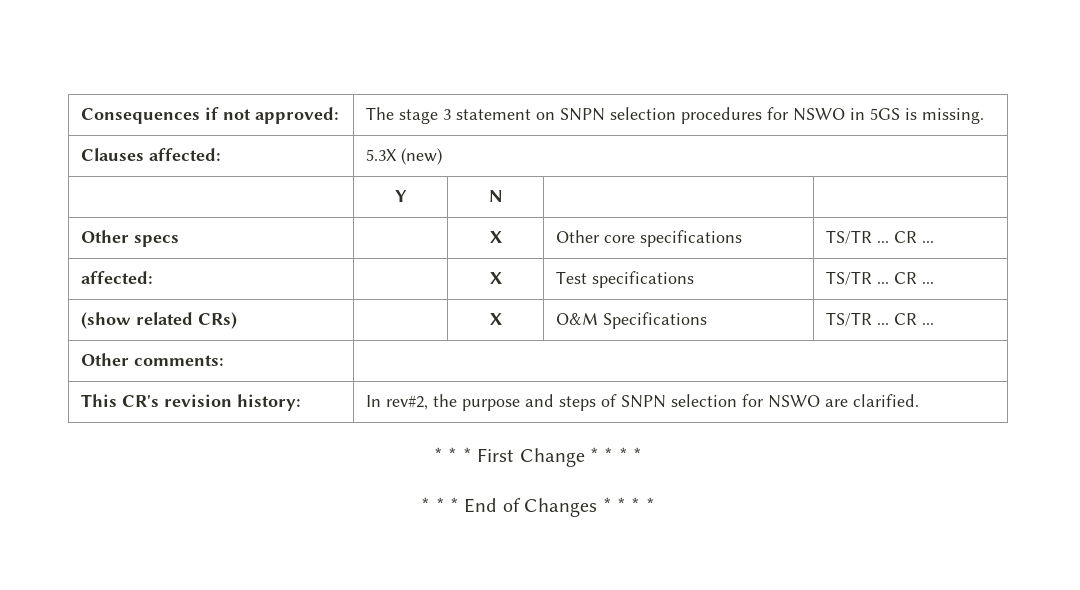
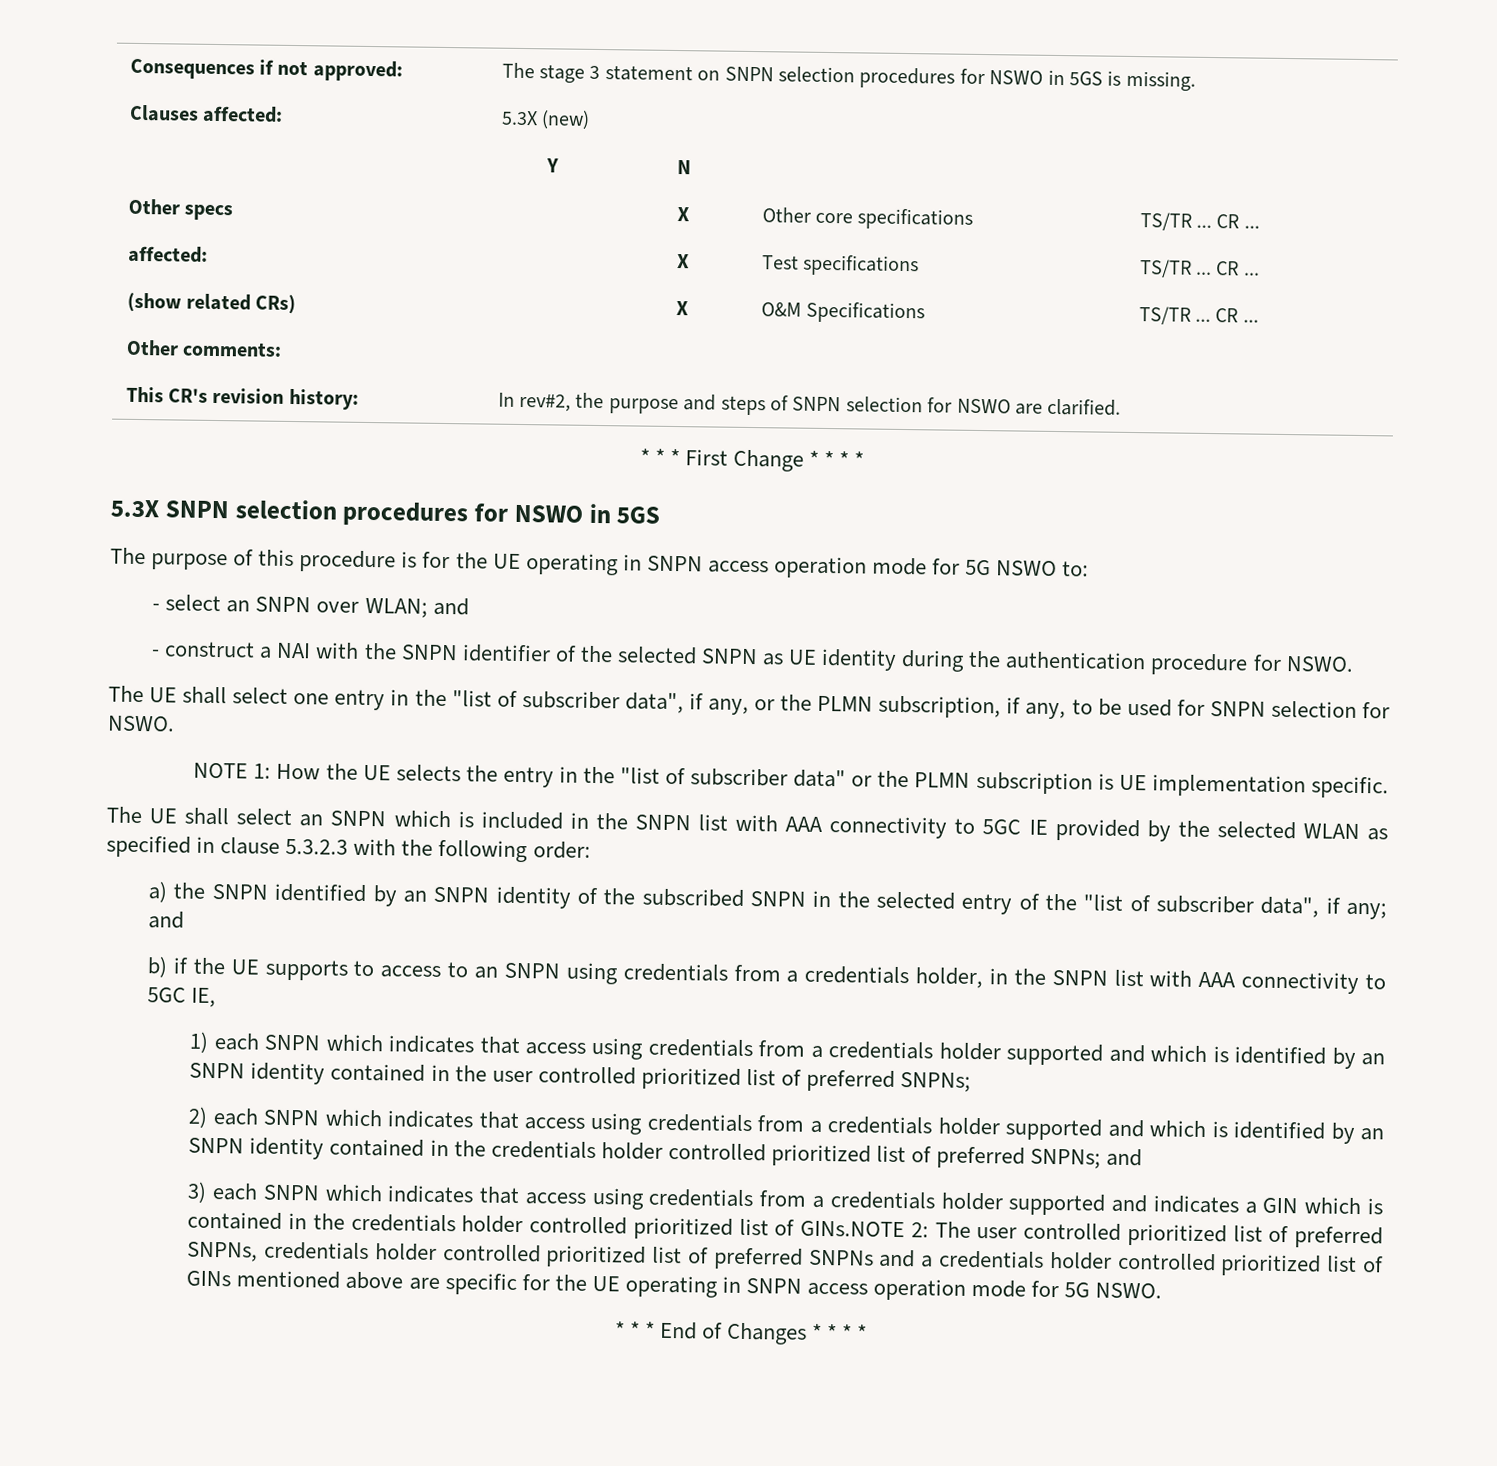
(643, 454) none -> [110,499,661,527] [110,547,1090,579] [152,594,469,618] [151,641,1354,676] [108,685,1391,720] [107,715,175,732] [193,762,1389,799] [106,806,1388,842] [106,835,591,863] [148,881,1387,920] [148,911,185,929] [147,956,1386,995] [147,987,217,1008] [189,1031,1386,1069] [189,1062,972,1092] [188,1106,1385,1144] [188,1137,1143,1169] [187,1181,1384,1216] [187,1211,1384,1249] [187,1241,1384,1277] [186,1270,1163,1301] // 5.3X SNPN selection procedures for NSWO in 5GS // The purpose of this procedure is for the UE operating in SNPN access operation mode for 5G NSWO to: // - select an SNPN over WLAN; and // - construct a NAI with the SNPN identifier of the selected SNPN as UE identity during the authentication procedure for NSWO. // The UE shall select one entry in the "list of subscriber data", if any, or the PLMN subscription, if any, to be used for SNPN selection for NSWO. // NOTE 1: How the UE selects the entry in the "list of subscriber data" or the PLMN subscription is UE implementation specific. // The UE shall select an SNPN which is included in the SNPN list with AAA connectivity to 5GC IE provided by the selected WLAN as specified in clause 5.3.2.3 with the following order: // a) the SNPN identified by an SNPN identity of the subscribed SNPN in the selected entry of the "list of subscriber data", if any; and // b) if the UE supports to access to an SNPN using credentials from a credentials holder, in the SNPN list with AAA connectivity to 5GC IE, // 1) each SNPN which indicates that access using credentials from a credentials holder supported and which is identified by an SNPN identity contained in the user controlled prioritized list of preferred SNPNs; // 2) each SNPN which indicates that access using credentials from a credentials holder supported and which is identified by an SNPN identity contained in the credentials holder controlled prioritized list of preferred SNPNs; and // 3) each SNPN which indicates that access using credentials from a credentials holder supported and indicates a GIN which is contained in the credentials holder controlled prioritized list of GINs.NOTE 2: The user controlled prioritized list of preferred SNPNs, credentials holder controlled prioritized list of preferred SNPNs and a credentials holder controlled prioritized list of GINs mentioned above are specific for the UE operating in SNPN access operation mode for 5G NSWO.

